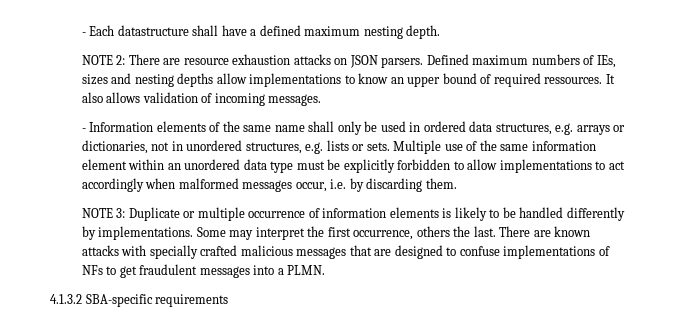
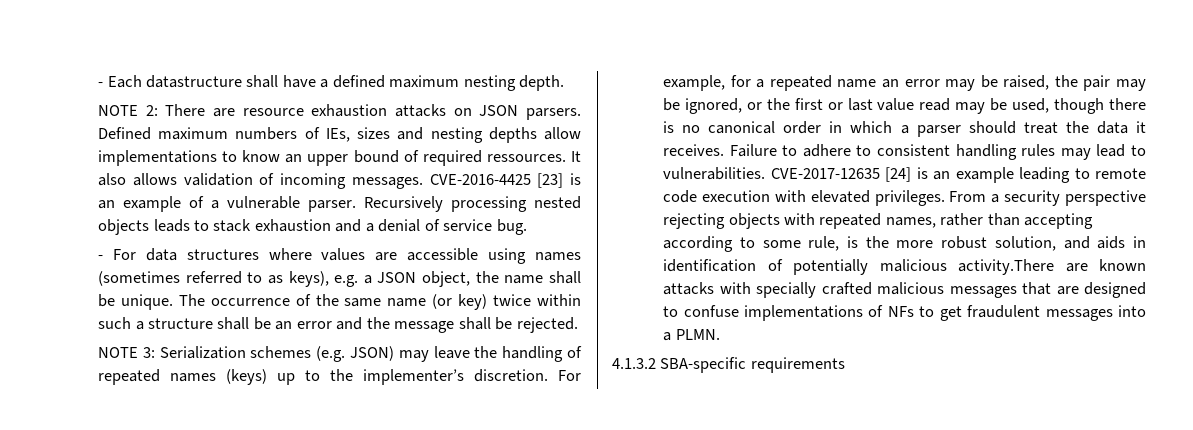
[81,121,626,135] [81,140,596,154] [81,159,625,173] [81,178,457,192] [81,207,625,221] [81,226,531,240] // - Information elements of the same name shall only be used in ordered data structures, e.g. arrays or dictionaries, not in unordered structures, e.g. lists or sets. Multiple use of the same information element within an unordered data type must be explicitly forbidden to allow implementations to act accordingly when malformed messages occur, i.e. by discarding them. // NOTE 3: Duplicate or multiple occurrence of information elements is likely to be handled differently by implementations. Some may interpret the first occurrence, others the last. There -> [429,173,581,188] [98,196,581,212] [98,219,527,235] [98,248,581,264] [98,271,581,287] [98,294,582,310] [98,317,578,333] [98,346,582,362] [98,369,581,385] [663,75,1146,91] [663,98,1146,114] [663,121,1146,137] [663,144,1146,160] [663,167,1146,183] [663,190,1146,206] [663,213,1094,229] [663,236,1146,252] [663,259,1055,275] CVE-2016-4425 [23] is an example of a vulnerable parser. Recursively processing nested objects leads to stack exhaustion and a denial of service bug. // - For data structures where values are accessible using names (sometimes referred to as keys), e.g. a JSON object, the name shall be unique. The occurrence of the same name (or key) twice within such a structure shall be an error and the message shall be rejected. // NOTE 3: Serialization schemes (e.g. JSON) may leave the handling of repeated names (keys) up to the implementer’s discretion. For example, for a repeated name an error may be raised, the pair may be ignored, or the first or last value read may be used, though there is no canonical order in which a parser should treat the data it receives. Failure to adhere to consistent handling rules may lead to vulnerabilities. CVE-2017-12635 [24] is an example leading to remote code execution with elevated privileges. From a security perspective rejecting objects with repeated names, rather than accepting according to some rule, is the more robust solution, and aids in identification of potentially malicious activity.There

